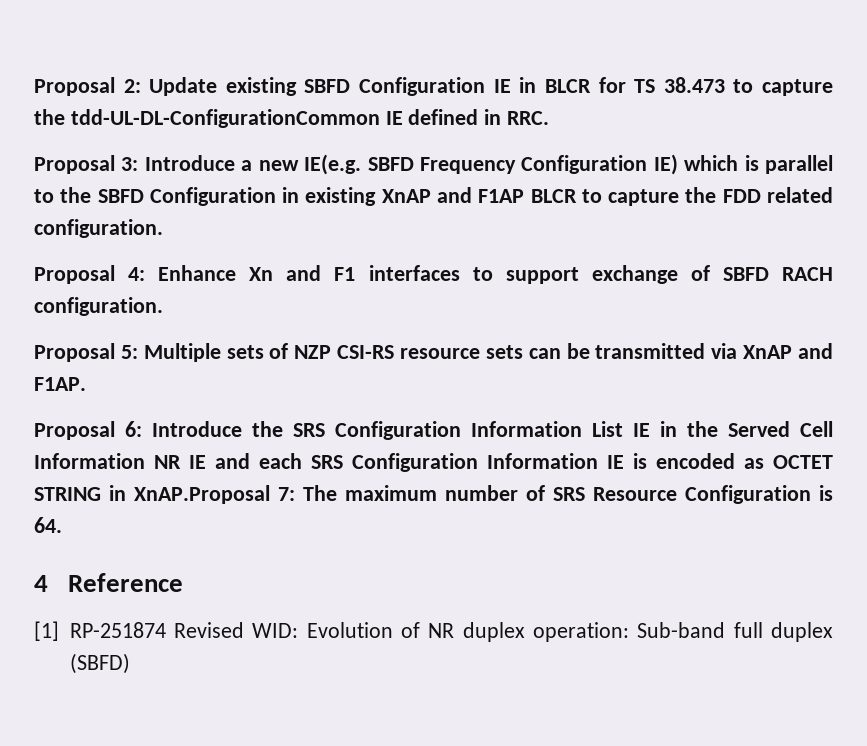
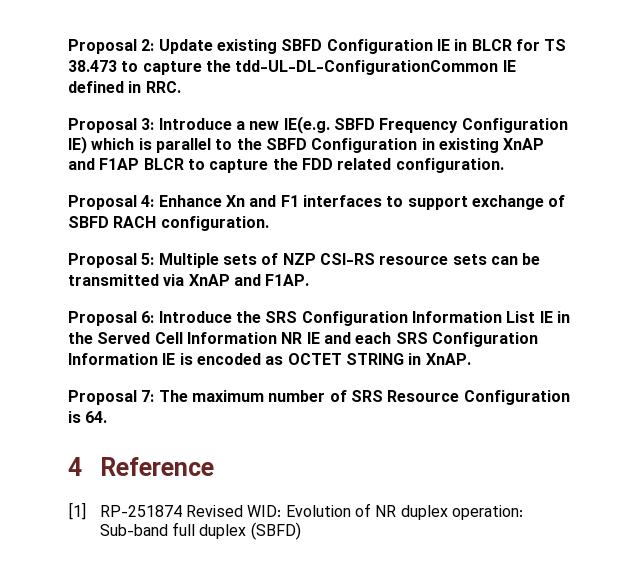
[134,485,270,504] XnAP.Proposal -> [425,353,471,365] [68,390,137,405] XnAP. // Proposal

